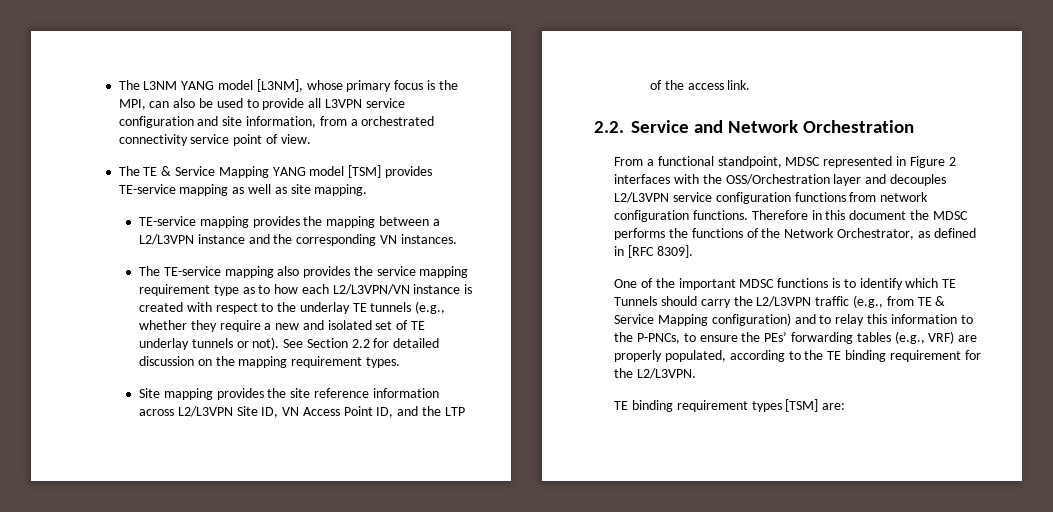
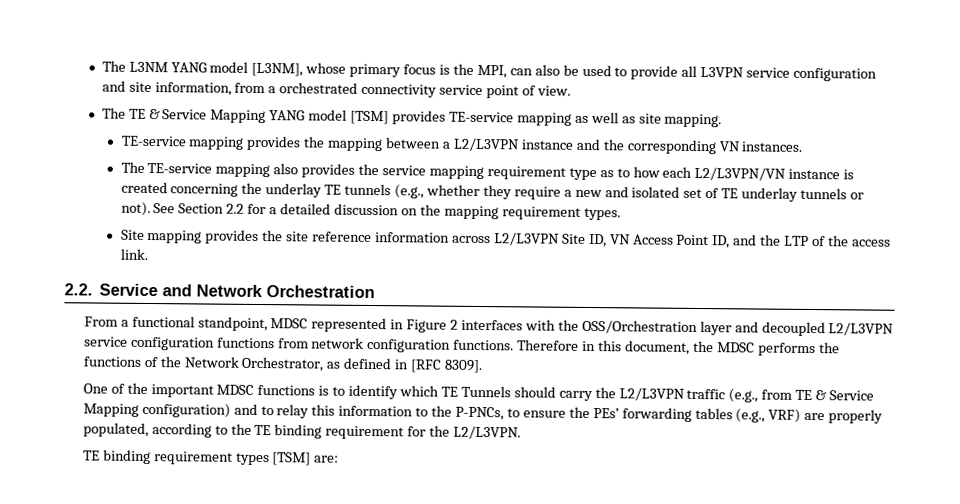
[186,302,274,314] with respect to -> [170,183,239,197] concerning
(390, 343) none -> [269,207,278,215] a
[889,174,946,186] decouples -> [761,321,826,337] decoupled
[849,210,907,220] document -> [624,340,690,355] document,

